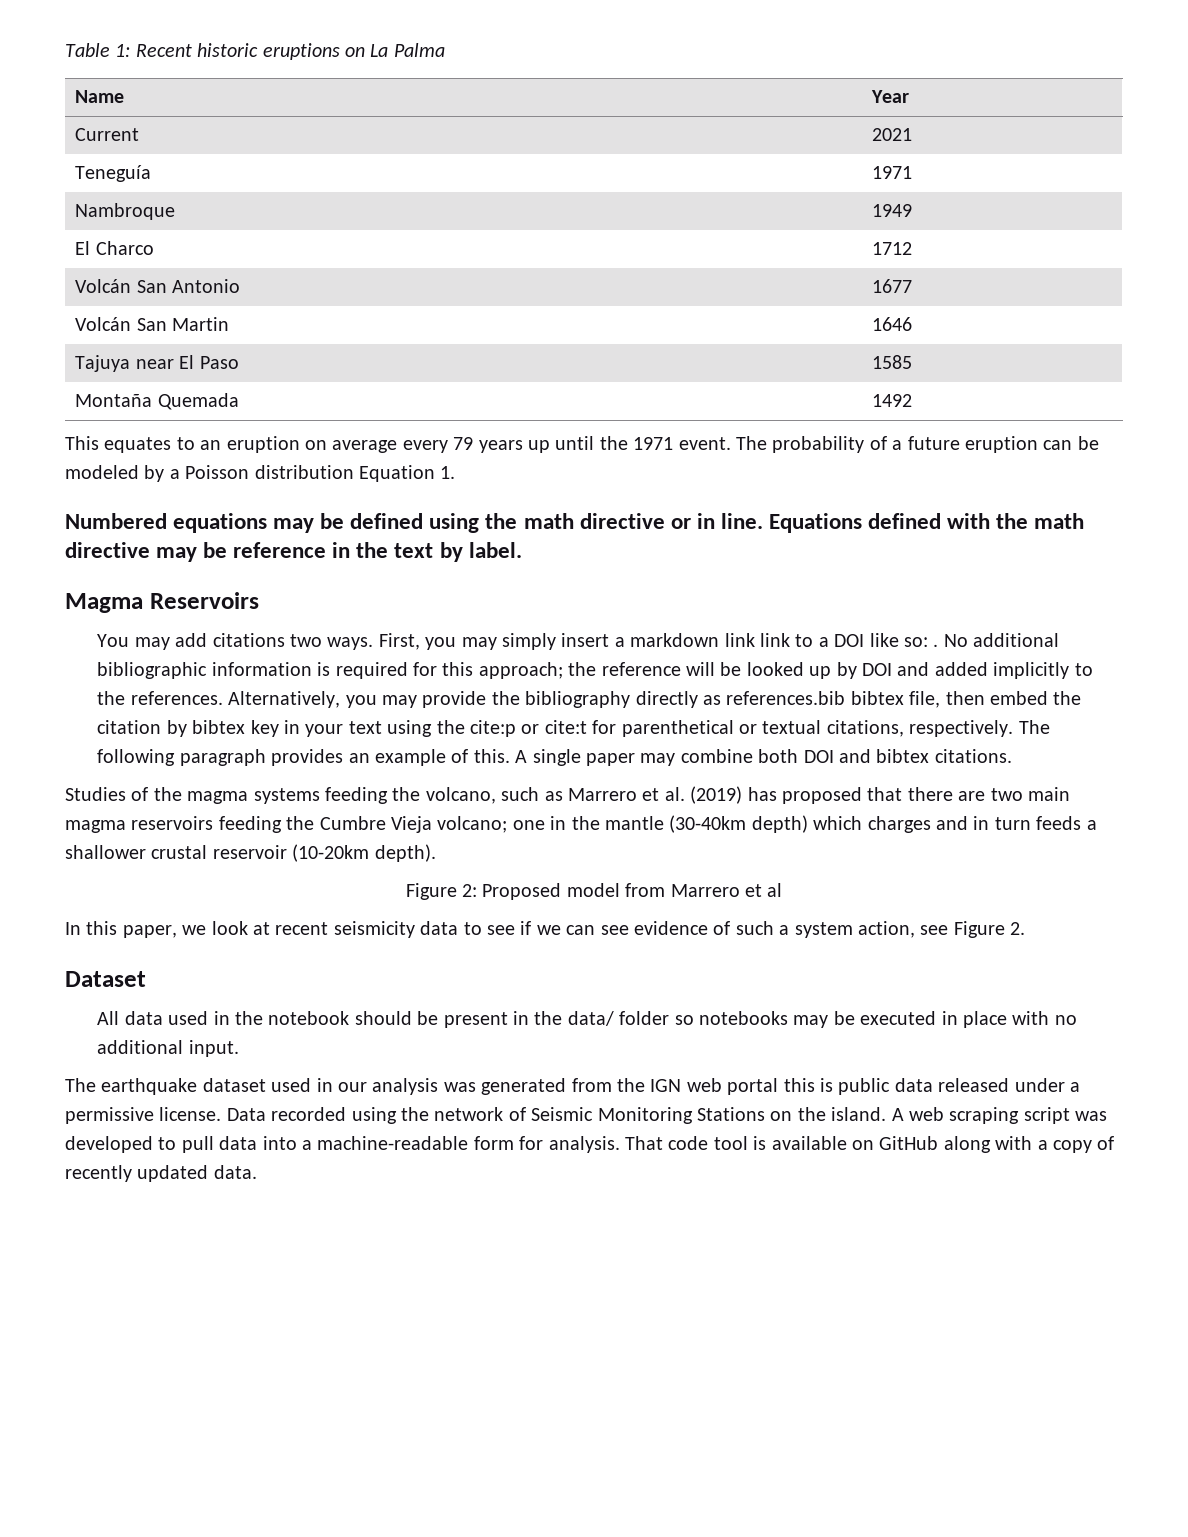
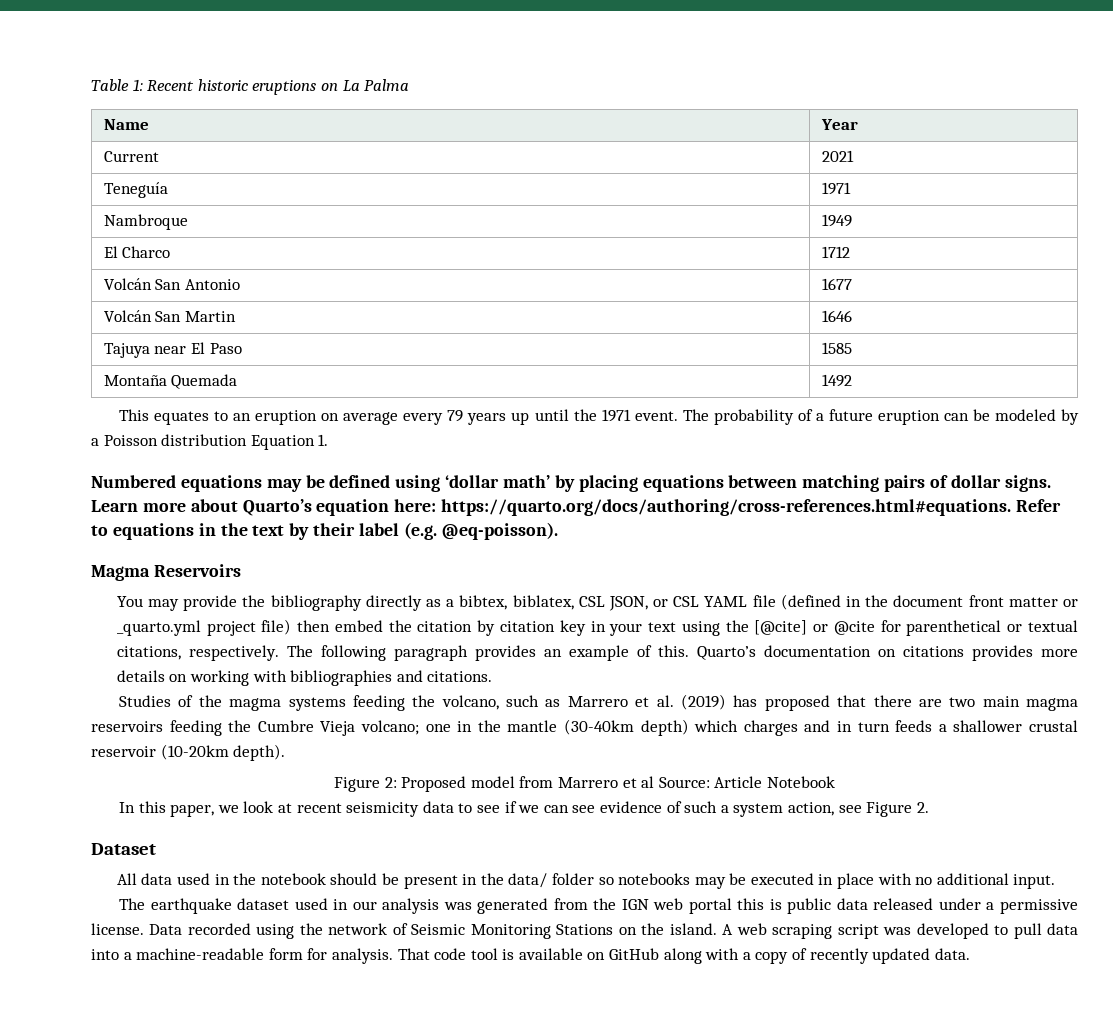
[485,513,1085,533] [65,542,522,562] [65,592,259,613] [97,633,1060,650] [97,662,1093,679] [97,691,377,708] the math directive or in line. Equations defined with the math directive may be reference in the text by label. // Magma Reservoirs // You may add citations two ways. First, you may simply insert a markdown link link to a DOI like so: . No additional bibliographic information is required for this approach; the reference will be looked up by DOI and added implicitly to the references. Alternatively, you -> [445,475,1051,492] [91,499,1062,516] [91,522,558,540] [91,564,241,581] [116,596,143,607] ‘dollar math’ by placing equations between matching pairs of dollar signs. Learn more about Quarto’s equation here: https://quarto.org/docs/authoring/cross-references.html#equations. Refer to equations in the text by their label (e.g. @eq-poisson). // Magma Reservoirs // You
[726,691,941,708] references.bib bibtex file, -> [446,594,1079,611] [116,619,292,636] a bibtex, biblatex, CSL JSON, or CSL YAML file (defined in the document front matter or _quarto.yml project file)
[192,720,246,734] bibtex -> [500,621,556,632] citation
[470,720,587,737] cite:p or cite:t -> [754,620,875,635] [@cite] or @cite
[515,749,930,766] A single paper may combine both DOI and bibtex -> [696,645,1079,661] [116,670,423,686] Quarto’s documentation on citations provides more details on working with bibliographies and
(783, 890) none -> [658,776,835,788] Source: Article Notebook

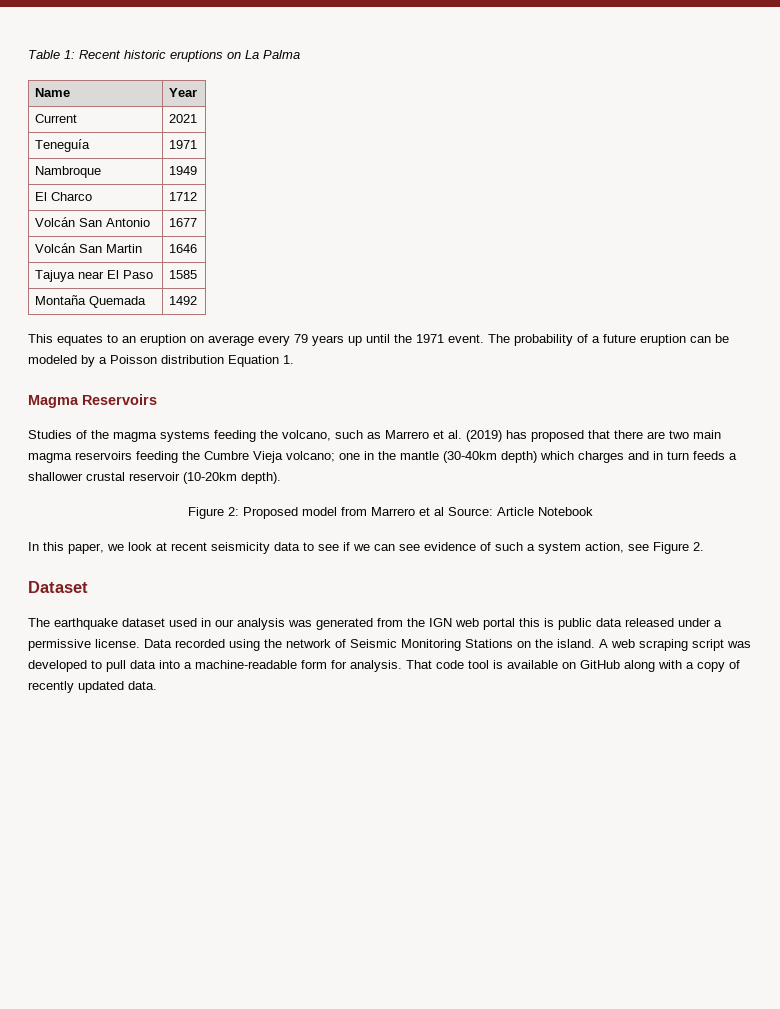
[91,475,1051,492] [91,499,1062,516] [91,522,558,540] [91,564,241,581] [116,594,1079,611] [116,619,1078,636] [116,645,1079,661] [116,670,493,686] Numbered equations may be defined using ‘dollar math’ by placing equations between matching pairs of dollar signs. Learn more about Quarto’s equation here: https://quarto.org/docs/authoring/cross-references.html#equations. Refer to equations in the text by their label (e.g. @eq-poisson). // Magma Reservoirs // You may provide the bibliography directly as a bibtex, biblatex, CSL JSON, or CSL YAML file (defined in the document front matter or _quarto.yml project file) then embed the citation by citation key in your text using the [@cite] or @cite for parenthetical or textual citations, respectively. The following paragraph provides an example of this. Quarto’s documentation on citations provides more details on working with bibliographies and citations. -> [28,394,157,408] Magma Reservoirs
[116,873,1056,889] // All data used in the notebook should be present in the data/ folder so notebooks may be executed in place with no additional input. -> (88, 587) none

